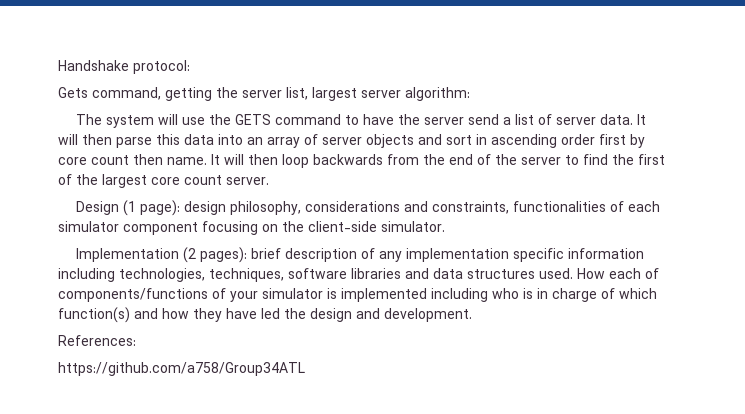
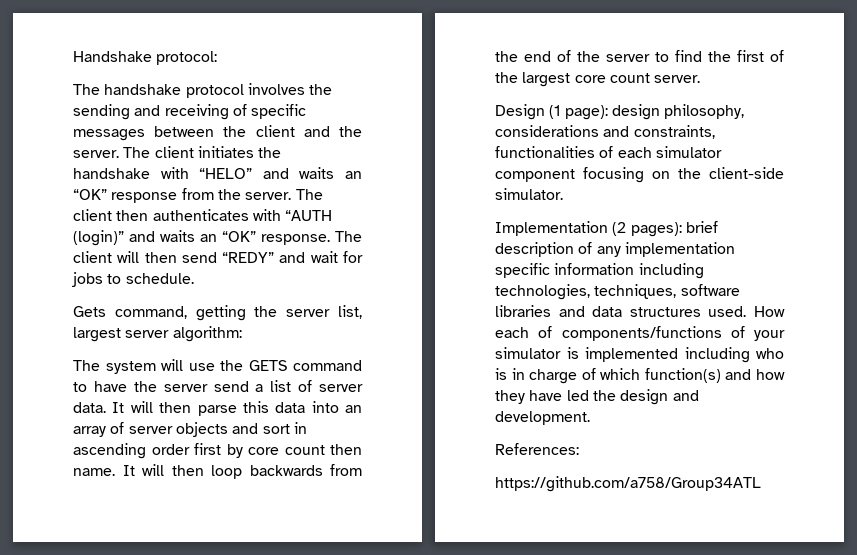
(190, 67) none -> [73,83,333,98] [73,104,307,120] [73,125,362,141] [73,146,282,158] [73,167,362,179] [73,188,323,203] [73,209,333,221] [73,230,362,246] [73,251,363,263] [72,272,194,287] // The handshake protocol involves the sending and receiving of specific messages between the client and the server. The client initiates the handshake with “HELO” and waits an “OK” response from the server. The client then authenticates with “AUTH (login)” and waits an “OK” response. The client will then send “REDY” and wait for jobs to schedule.

